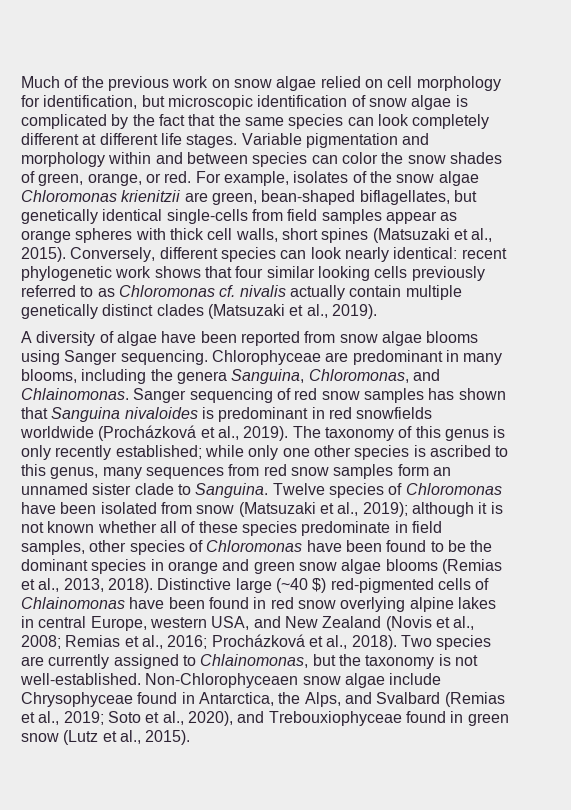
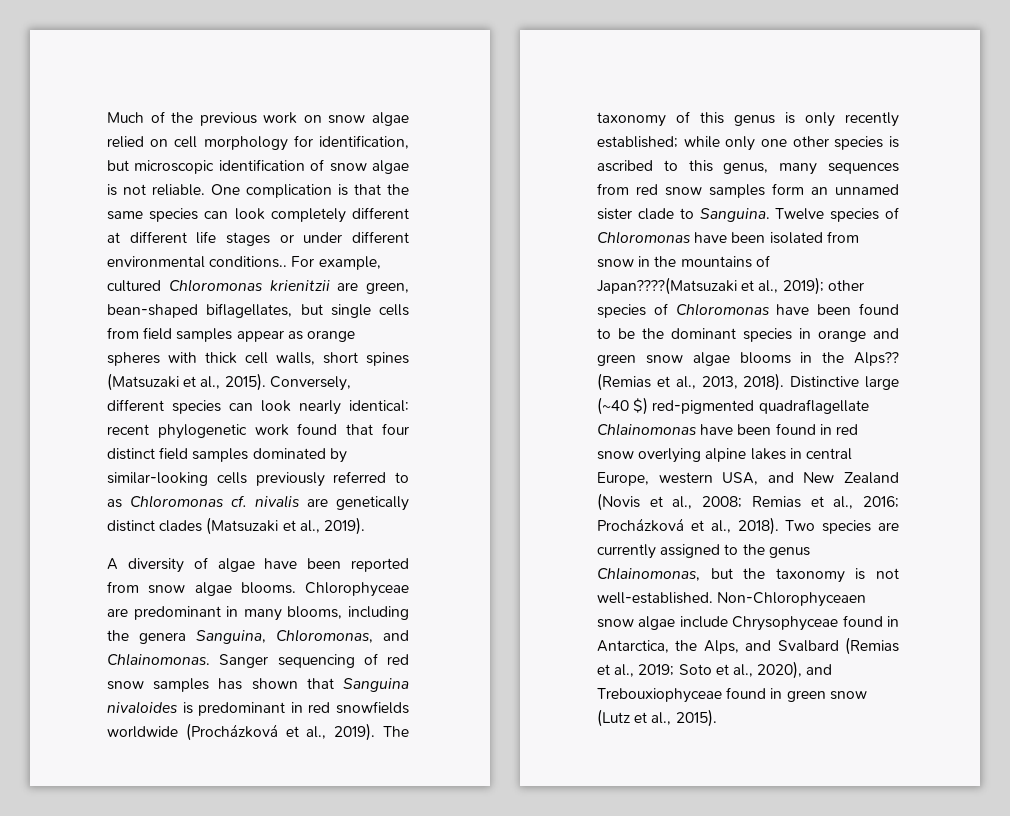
[21,114,185,129] complicated by the fact -> [123,184,348,198] not reliable. One complication is
[186,133,430,148] [21,152,502,167] [21,171,479,186] stages. Variable pigmentation and morphology within and between species can color the snow shades of green, orange, or red. For example, isolates of the snow algae -> [225,231,409,246] [107,256,381,270] [107,280,161,292] stages or under different environmental conditions.. For example, cultured
[21,209,248,224] genetically identical single-cells -> [330,304,409,318] single cells
[154,266,201,278] shows -> [297,423,338,435] found
[266,266,370,281] similar looking -> [107,447,347,463] [107,472,208,486] distinct field samples dominated by similar-looking
[289,285,462,300] actually contain multiple -> [307,498,328,507] are
[426,331,479,343] [21,350,208,365] blooms using Sanger sequencing. -> [240,582,296,594] blooms.
[238,502,503,517] [21,521,442,536] [21,540,85,555] (Matsuzaki et al., 2019); although it is not known whether all of these species predominate in field samples, -> [638,255,770,268] [597,277,824,295] in the mountains of Japan????(Matsuzaki et al., 2019);
(438, 565) none -> [800,352,899,366] in the Alps??
[437,578,490,590] cells of -> [758,399,869,414] quadraflagellate
(196, 660) none -> [742,544,810,558] the genus

